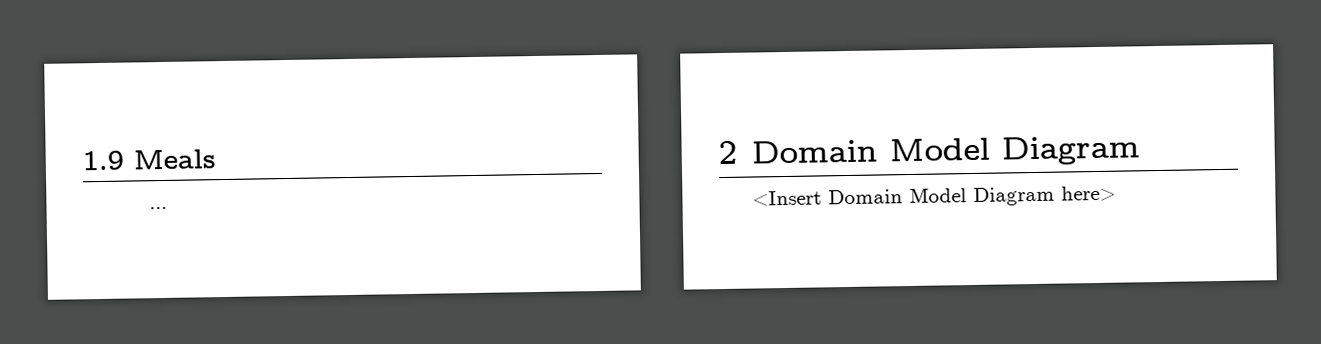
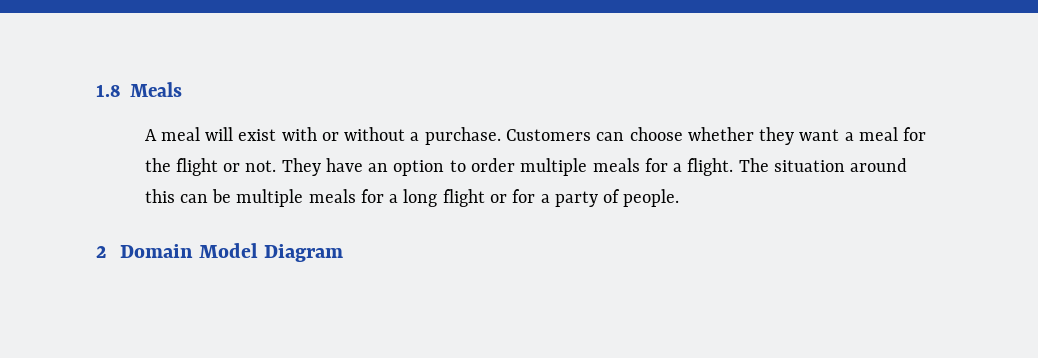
[82,150,124,171] 1.9 -> [96,84,120,97] 1.8
[149,206,169,210] … -> [144,127,927,145] [144,158,908,176] [144,189,680,207] A meal will exist with or without a purchase. Customers can choose whether they want a meal for the flight or not. They have an option to order multiple meals for a flight. The situation around this can be multiple meals for a long flight or for a party of people.
[752,185,1117,207] // <Insert Domain Model Diagram here> -> (344, 253) none

